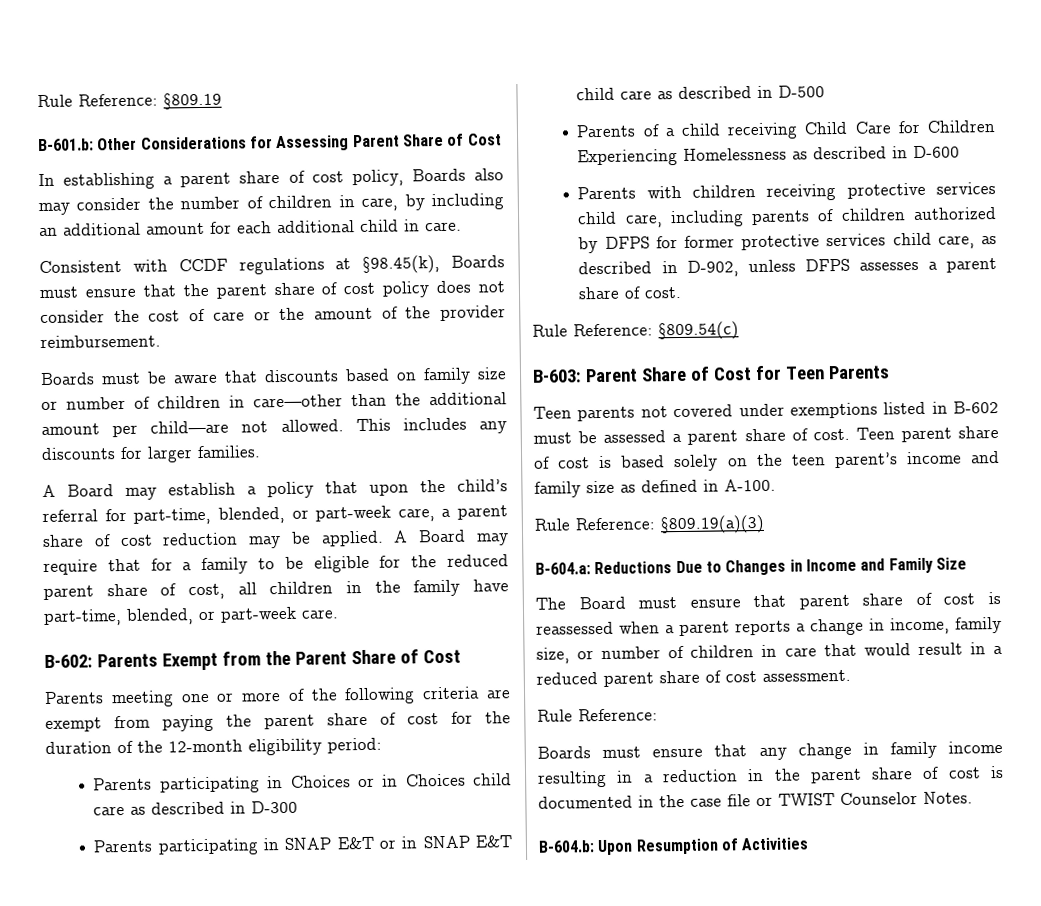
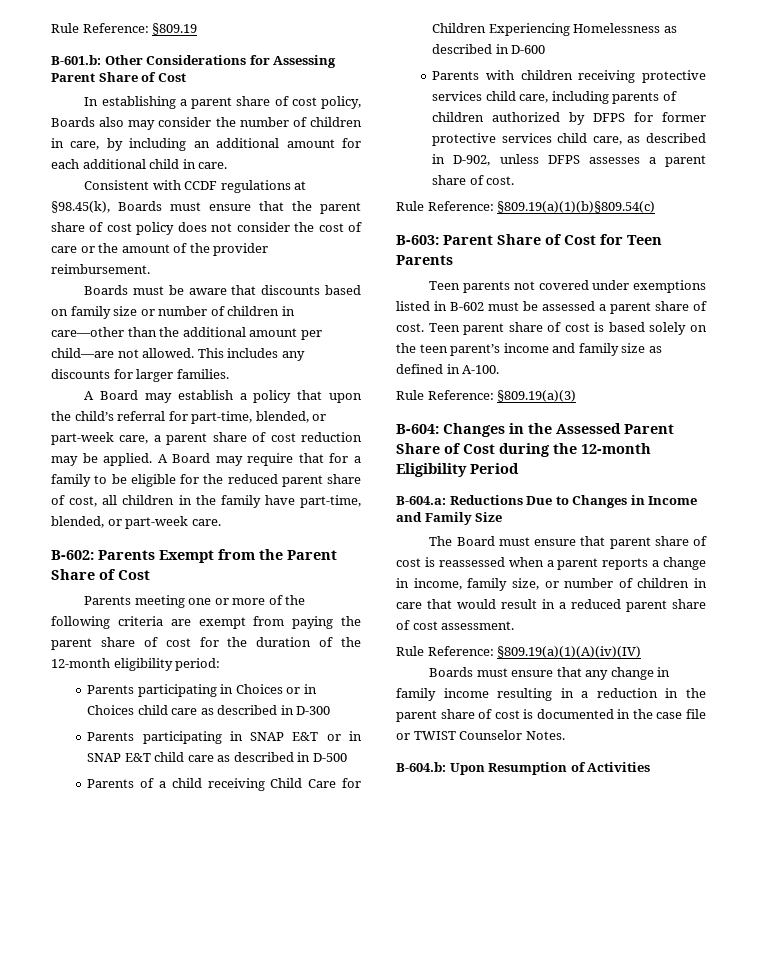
[658,321,739,341] §809.54(c) -> [497,201,656,213] §809.19(a)(1)(b)§809.54(c)
(765, 524) none -> [396,423,674,437] [396,443,651,457] [396,463,519,477] // B-604: Changes in the Assessed Parent Share of Cost during the 12-month Eligibility Period
(658, 715) none -> [497,646,642,658] §809.19(a)(1)(A)(iv)(IV)

